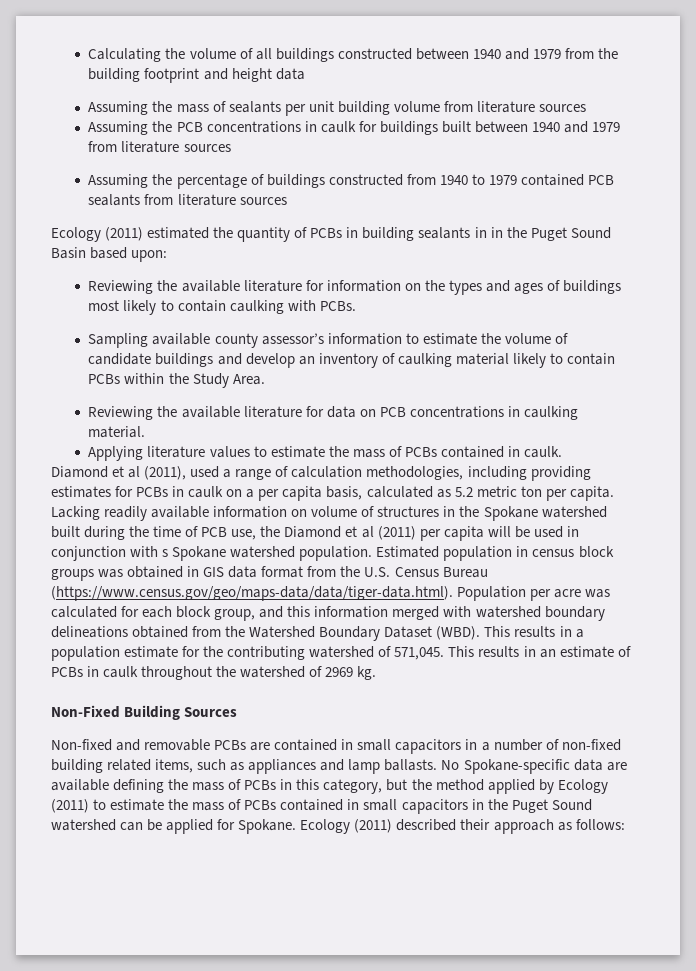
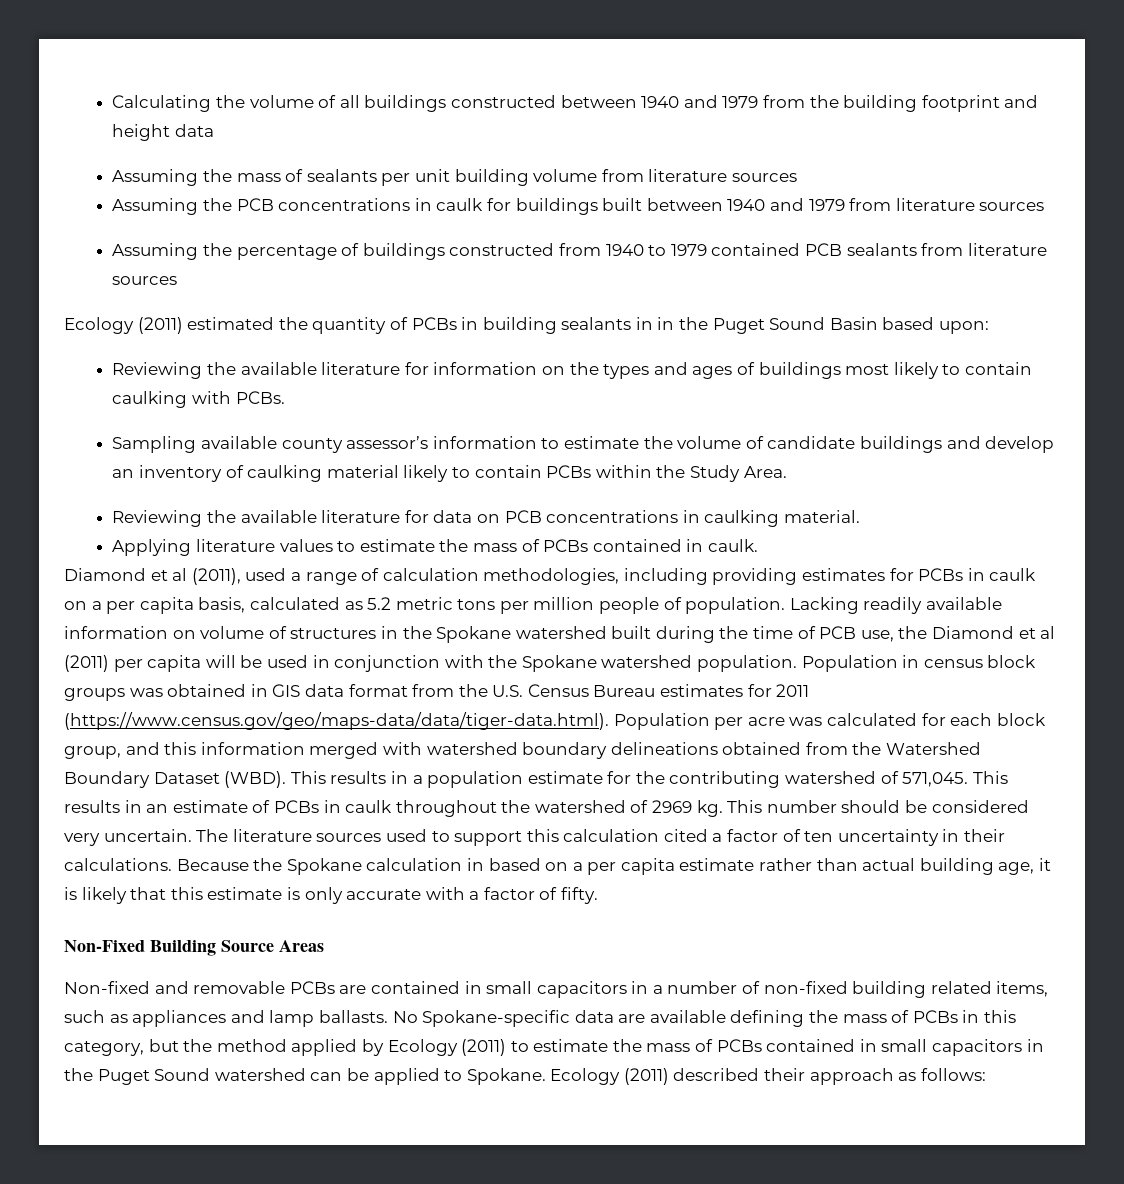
[520,486,614,501] ton per capita. -> [457,597,786,614] tons per million people of population.
[162,549,169,557] s -> [488,655,518,668] the
[376,546,513,561] Estimated population -> [801,655,898,672] Population
(488, 572) none -> [660,684,810,697] estimates for 2011
(377, 673) none -> [727,800,1029,813] [64,829,1006,846] [64,858,1052,875] [64,887,599,904] This number should be considered very uncertain. The literature sources used to support this calculation cited a factor of ten uncertainty in their calculations. Because the Spokane calculation in based on a per capita estimate rather than actual building age, it is likely that this estimate is only accurate with a factor of fifty.
[184,707,238,717] Sources -> [221,940,324,952] Source Areas
[217,819,236,830] for -> [444,1070,463,1081] to

